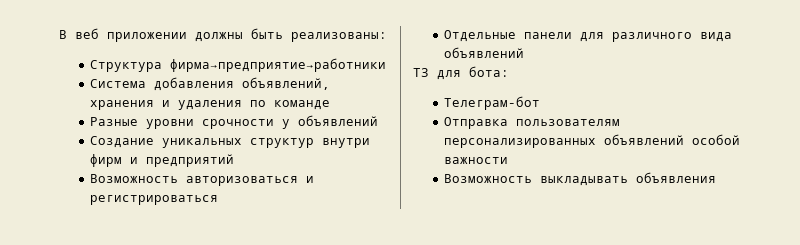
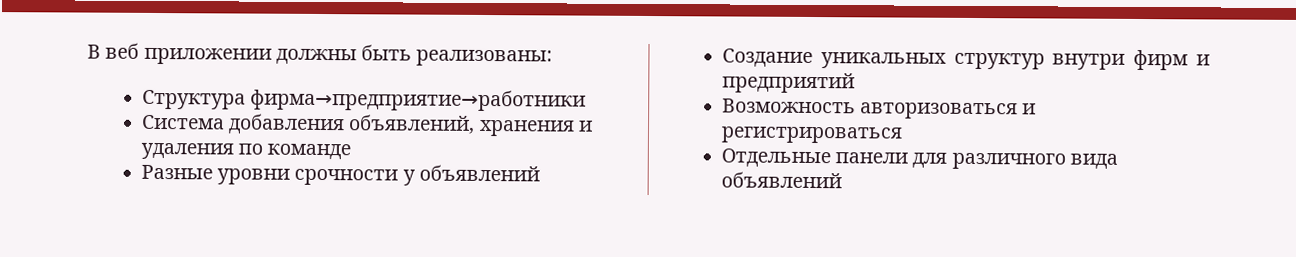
[413,66,509,80] [444,96,541,110] [444,117,621,129] [444,134,741,148] [444,157,509,164] [444,172,717,186] // ТЗ для бота: // Телеграм-бот // Отправка пользователям персонализированных объявлений особой важности // Возможность выкладывать объявления -> (842, 180) none

